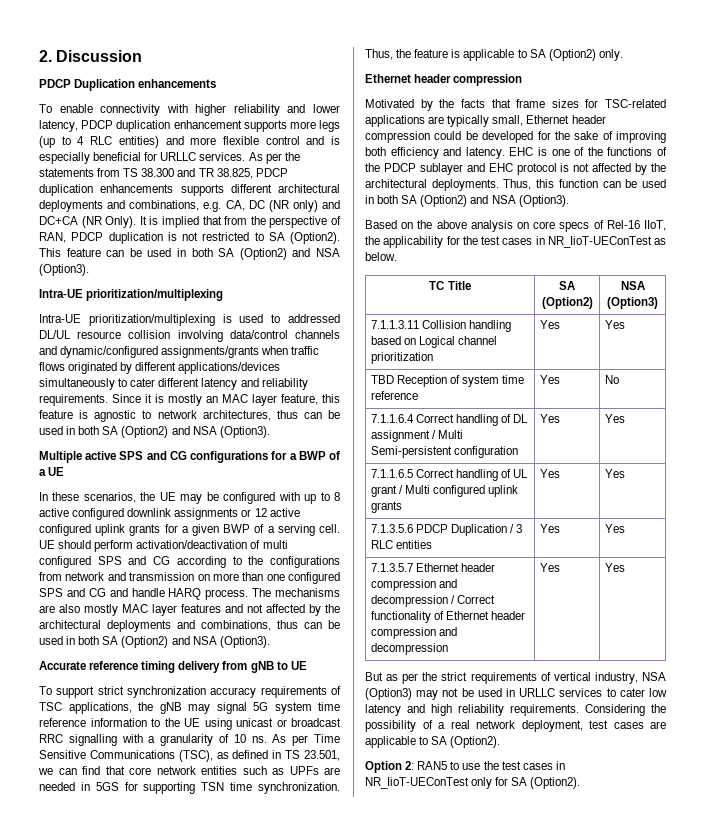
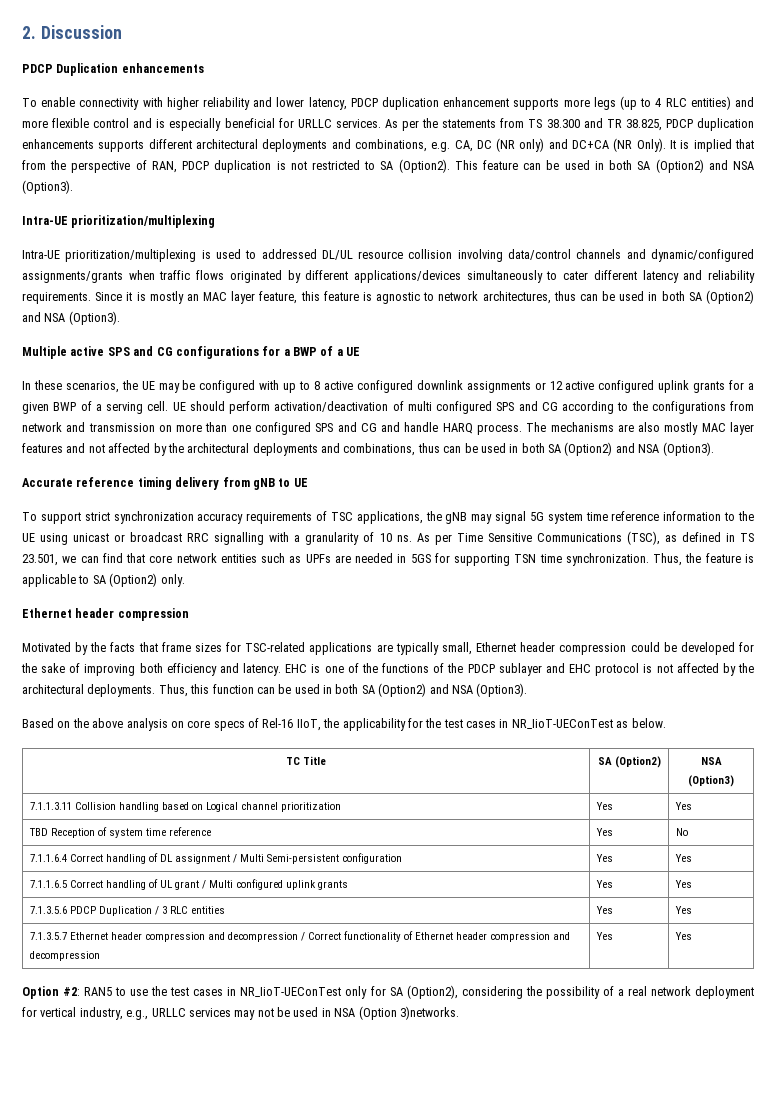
[365,672,666,684] [365,688,667,700] [365,704,666,716] [365,720,666,732] [365,736,501,748] // But as per the strict requirements of vertical industry, NSA (Option3) may not be used in URLLC services to cater low latency and high reliability requirements. Considering the possibility of a real network deployment, test cases are applicable to SA (Option2). -> (693, 936) none
[405,761,415,770] 2: -> [63,987,81,996] #2:
[530,777,581,789] (Option2). -> [406,985,754,999] [22,1006,459,1020] (Option2), considering the possibility of a real network deployment for vertical industry, e.g., URLLC services may not be used in NSA (Option 3)networks.

